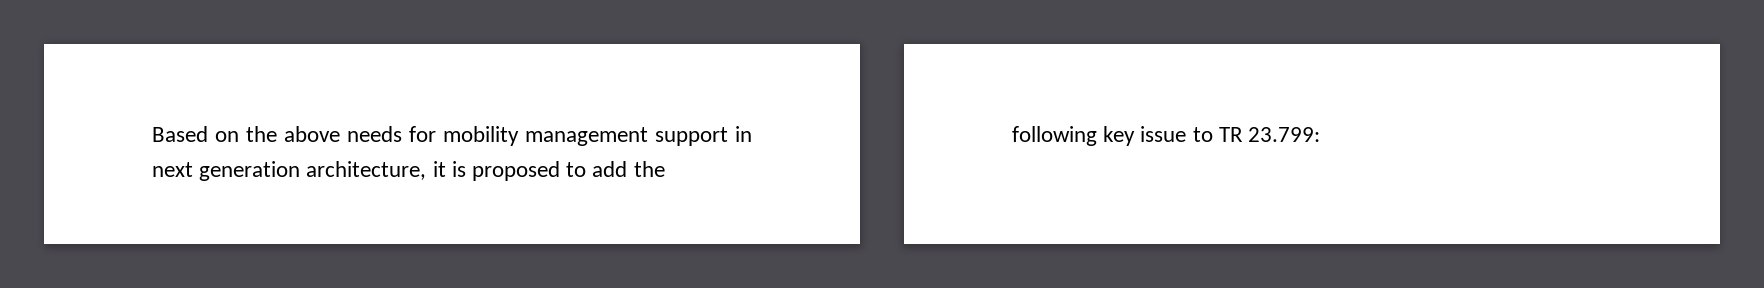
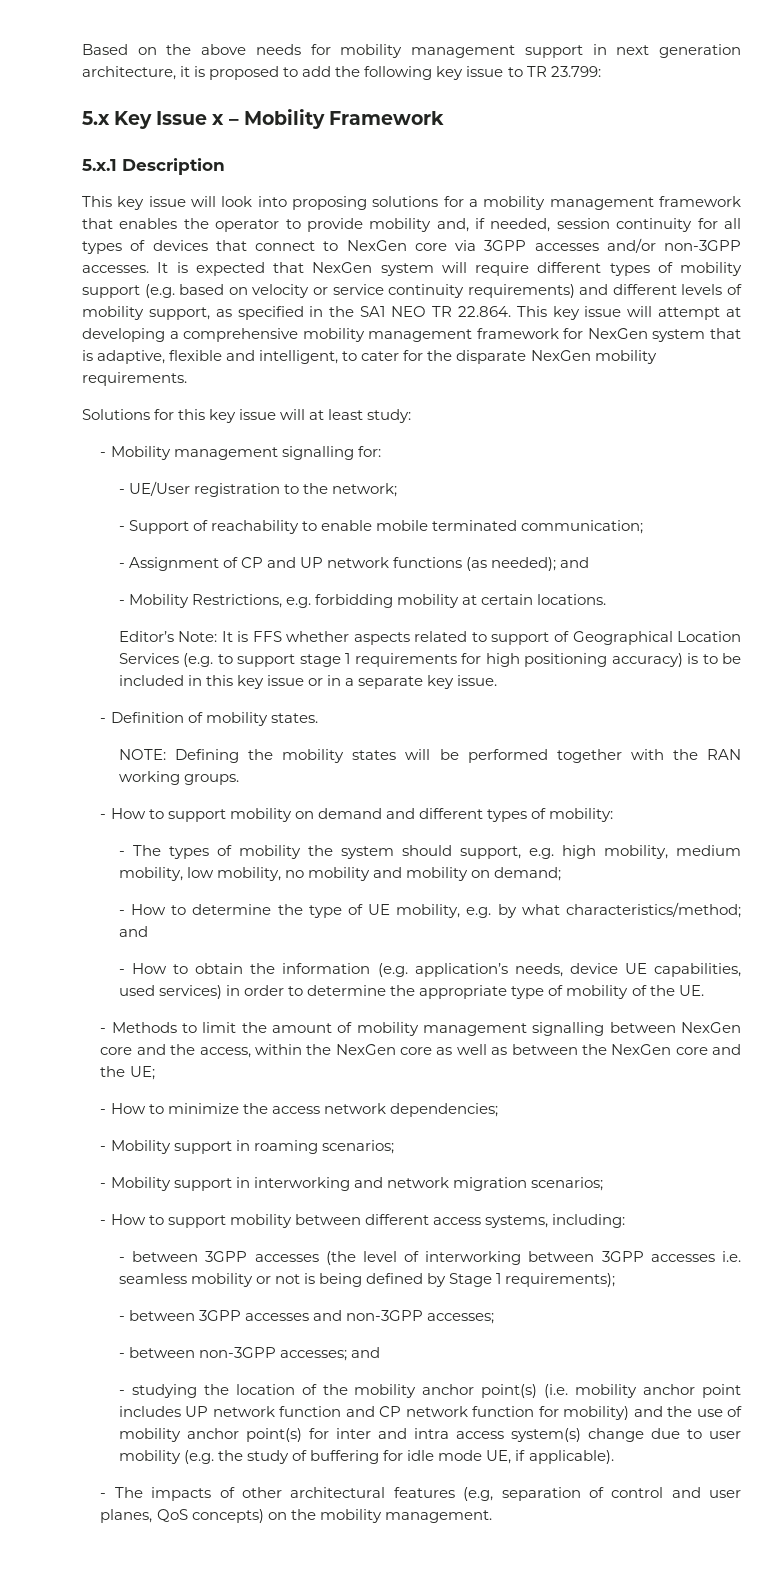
(1321, 134) none -> [82,109,444,129] [82,158,225,175] [82,196,741,210] [82,218,741,232] [82,238,741,254] [82,262,742,276] [82,284,743,298] [82,306,742,320] [82,328,741,342] [82,350,657,364] [82,372,187,386] [82,409,412,423] [100,446,381,460] [118,481,398,497] [118,520,644,534] [118,557,590,571] [118,594,607,608] [118,631,741,645] [118,653,742,667] [118,675,498,689] [100,712,318,726] [118,749,742,763] [118,771,240,785] [100,808,614,822] [118,845,741,859] [118,867,562,881] [118,902,741,918] [118,926,148,937] [118,963,742,977] [118,985,704,999] [100,1022,741,1036] [100,1044,741,1058] [100,1066,155,1080] [100,1103,498,1117] [100,1140,394,1154] [100,1177,603,1191] [100,1214,625,1228] [118,1251,742,1265] [118,1273,616,1287] [118,1310,495,1324] [118,1347,381,1361] [118,1384,741,1398] [118,1406,743,1420] [118,1428,741,1442] [118,1450,614,1464] [100,1487,741,1501] [100,1509,492,1523] // 5.x Key Issue x – Mobility Framework // 5.x.1 Description // This key issue will look into proposing solutions for a mobility management framework that enables the operator to provide mobility and, if needed, session continuity for all types of devices that connect to NexGen core via 3GPP accesses and/or non-3GPP accesses. It is expected that NexGen system will require different types of mobility support (e.g. based on velocity or service continuity requirements) and different levels of mobility support, as specified in the SA1 NEO TR 22.864. This key issue will attempt at developing a comprehensive mobility management framework for NexGen system that is adaptive, flexible and intelligent, to cater for the disparate NexGen mobility requirements. // Solutions for this key issue will at least study: // - Mobility management signalling for: // - UE/User registration to the network; // - Support of reachability to enable mobile terminated communication; // - Assignment of CP and UP network functions (as needed); and // - Mobility Restrictions, e.g. forbidding mobility at certain locations. // Editor’s Note: It is FFS whether aspects related to support of Geographical Location Services (e.g. to support stage 1 requirements for high positioning accuracy) is to be included in this key issue or in a separate key issue. // - Definition of mobility states. // NOTE: Defining the mobility states will be performed together with the RAN working groups. // - How to support mobility on demand and different types of mobility: // - The types of mobility the system should support, e.g. high mobility, medium mobility, low mobility, no mobility and mobility on demand; // - How to determine the type of UE mobility, e.g. by what characteristics/method; and // - How to obtain the information (e.g. application’s needs, device UE capabilities, used services) in order to determine the appropriate type of mobility of the UE. // - Methods to limit the amount of mobility management signalling between NexGen core and the access, within the NexGen core as well as between the NexGen core and the UE; // - How to minimize the access network dependencies; // - Mobility support in roaming scenarios; // - Mobility support in interworking and network migration scenarios; // - How to support mobility between different access systems, including: // - between 3GPP accesses (the level of interworking between 3GPP accesses i.e. seamless mobility or not is being defined by Stage 1 requirements); // - between 3GPP accesses and non-3GPP accesses; // - between non-3GPP accesses; and // - studying the location of the mobility anchor point(s) (i.e. mobility anchor point includes UP network function and CP network function for mobility) and the use of mobility anchor point(s) for inter and intra access system(s) change due to user mobility (e.g. the study of buffering for idle mode UE, if applicable). // - The impacts of other architectural features (e.g, separation of control and user planes, QoS concepts) on the mobility management.

